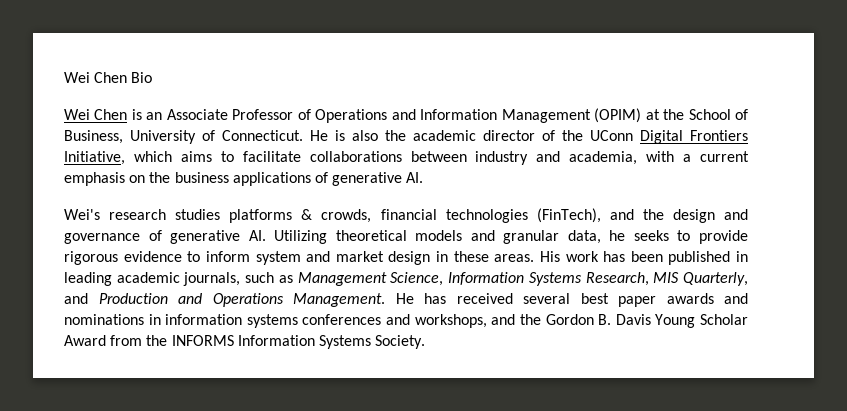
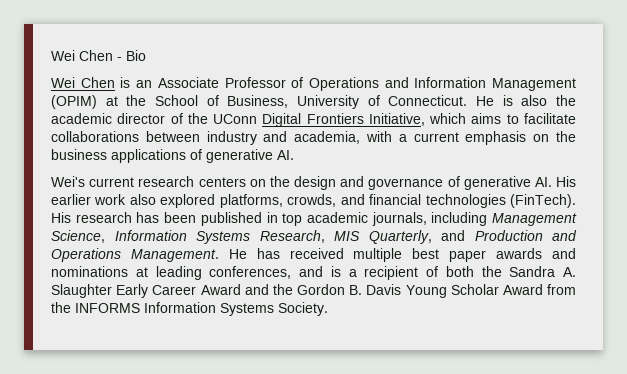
[64,72,128,83] Wei Chen -> [51,50,122,61] Wei Chen -
[109,208,634,223] research studies platforms & crowds, financial technologies (FinTech), and -> [89,176,266,187] current research centers on
[274,230,749,244] [64,251,599,265] Utilizing theoretical models and granular data, he seeks to provide rigorous evidence to inform system and market design in these areas. His work -> [556,176,576,187] [51,194,576,208] [51,212,132,223] His earlier work also explored platforms, crowds, and financial technologies (FinTech). His research
[64,272,112,286] leading -> [282,213,303,226] top
[245,272,293,283] such as -> [431,212,488,226] including
[523,293,570,304] several -> [353,248,403,262] multiple
[148,314,487,328] in information systems conferences and workshops, -> [135,266,576,280] [51,284,241,298] at leading conferences, and is a recipient of both the Sandra A. Slaughter Early Career Award

